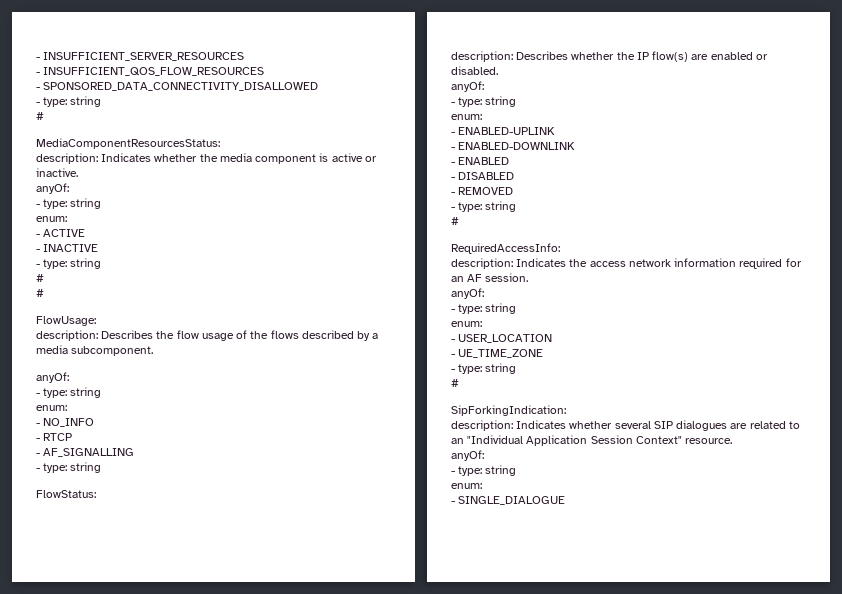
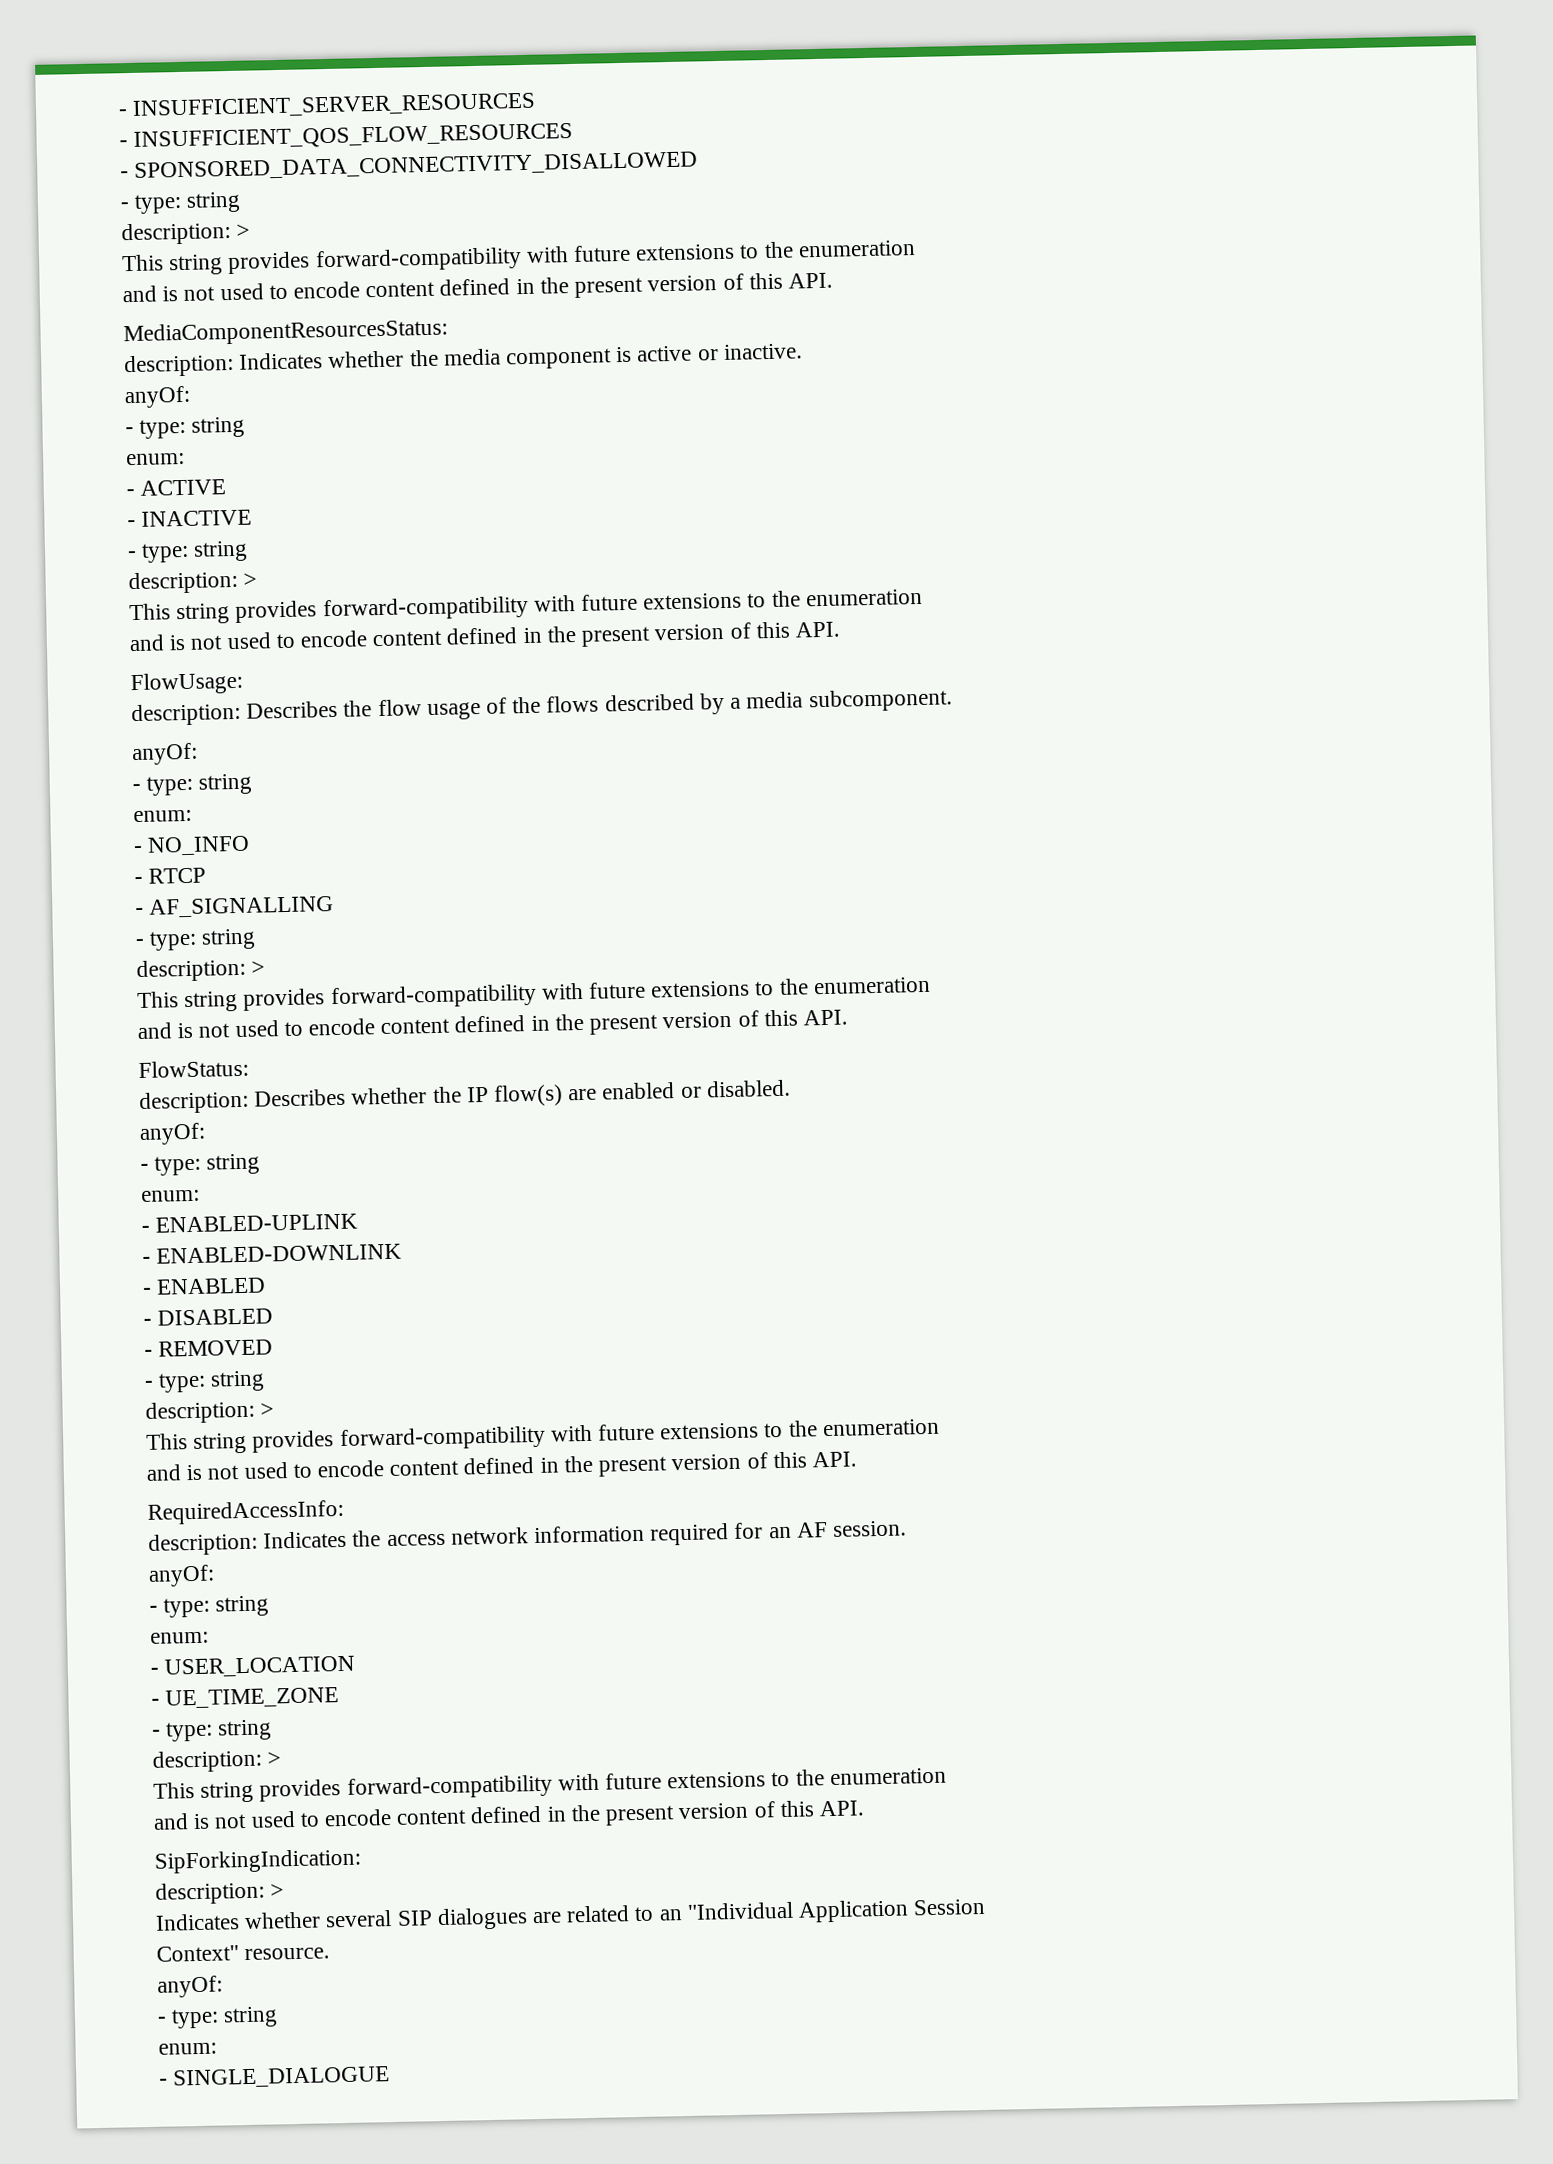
[36,112,44,120] # -> [121,221,251,246] [121,239,916,276] [122,272,833,303] description: > // This string provides forward-compatibility with future extensions to the enumeration // and is not used to encode content defined in the present version of this API.
[36,274,44,282] [36,289,44,297] # // # -> [128,570,258,595] [129,588,923,625] [129,621,840,652] description: > // This string provides forward-compatibility with future extensions to the enumeration // and is not used to encode content defined in the present version of this API.
(102, 467) none -> [136,958,266,983] [137,976,931,1013] [137,1009,848,1040] // description: > // This string provides forward-compatibility with future extensions to the enumeration // and is not used to encode content defined in the present version of this API.
[451,217,459,225] # -> [145,1400,275,1424] [146,1418,940,1454] [146,1451,857,1481] description: > // This string provides forward-compatibility with future extensions to the enumeration // and is not used to encode content defined in the present version of this API.
[451,379,459,387] # -> [152,1749,282,1773] [153,1767,947,1803] [153,1800,864,1830] description: > // This string provides forward-compatibility with future extensions to the enumeration // and is not used to encode content defined in the present version of this API.
(513, 425) none -> [270,1883,285,1898] > //
(633, 439) none -> (987, 1907) //

